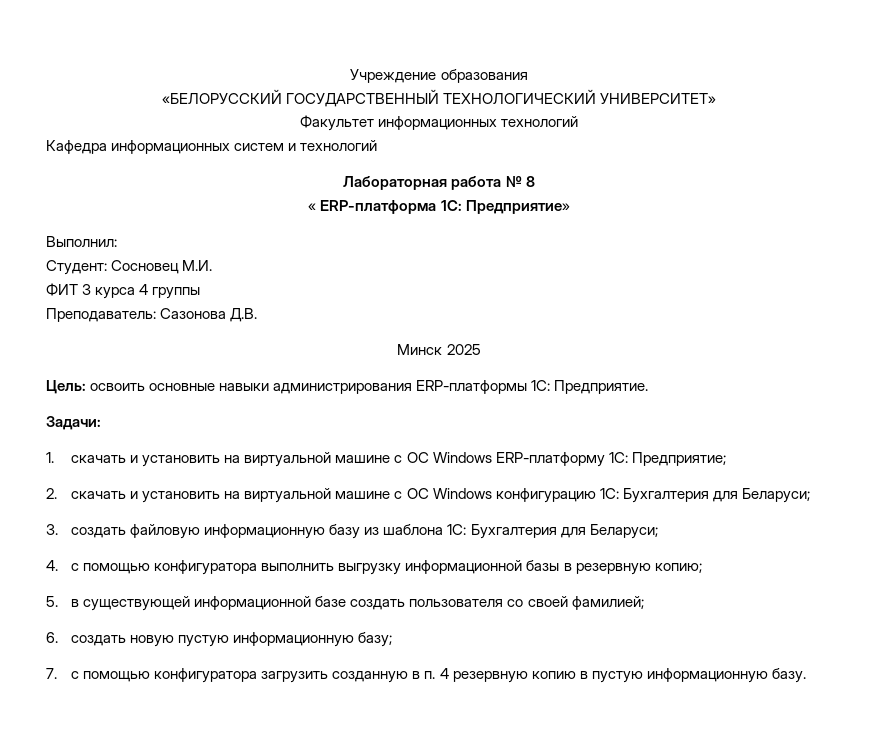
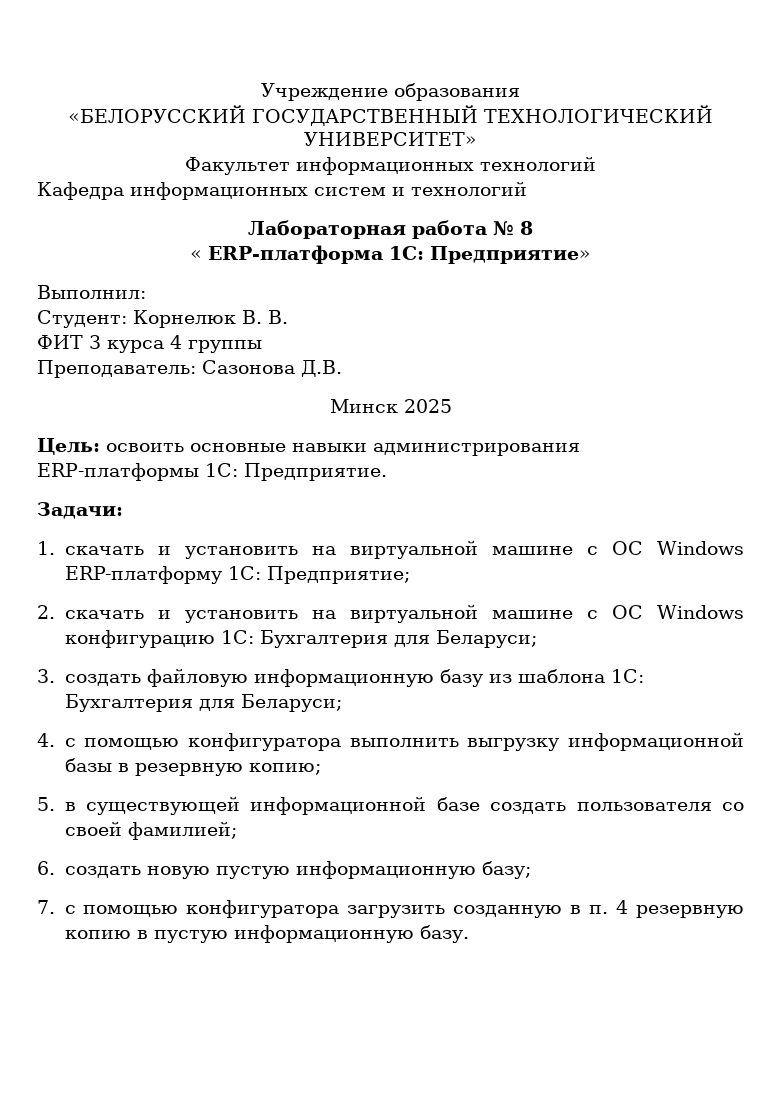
[111,260,213,274] Сосновец М.И. -> [133,310,288,328] Корнелюк В. В.

